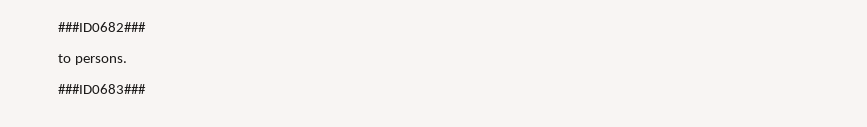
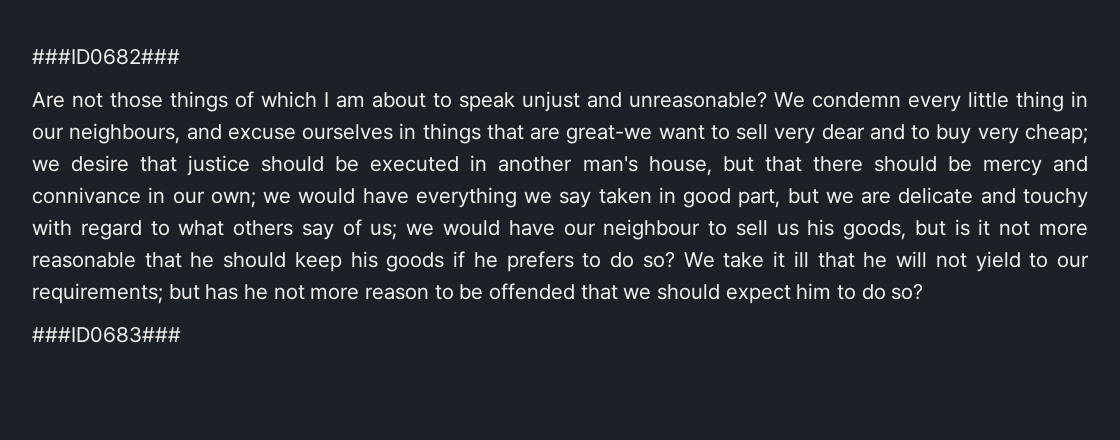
[58,54,127,65] to persons. -> [32,91,1088,112] [32,123,1089,144] [32,155,1088,176] [32,187,1089,208] [32,219,1088,240] [32,251,1090,272] [32,283,924,304] Are not those things of which I am about to speak unjust and unreasonable? We condemn every little thing in our neighbours, and excuse ourselves in things that are great-we want to sell very dear and to buy very cheap; we desire that justice should be executed in another man's house, but that there should be mercy and connivance in our own; we would have everything we say taken in good part, but we are delicate and touchy with regard to what others say of us; we would have our neighbour to sell us his goods, but is it not more reasonable that he should keep his goods if he prefers to do so? We take it ill that he will not yield to our requirements; but has he not more reason to be offended that we should expect him to do so?

